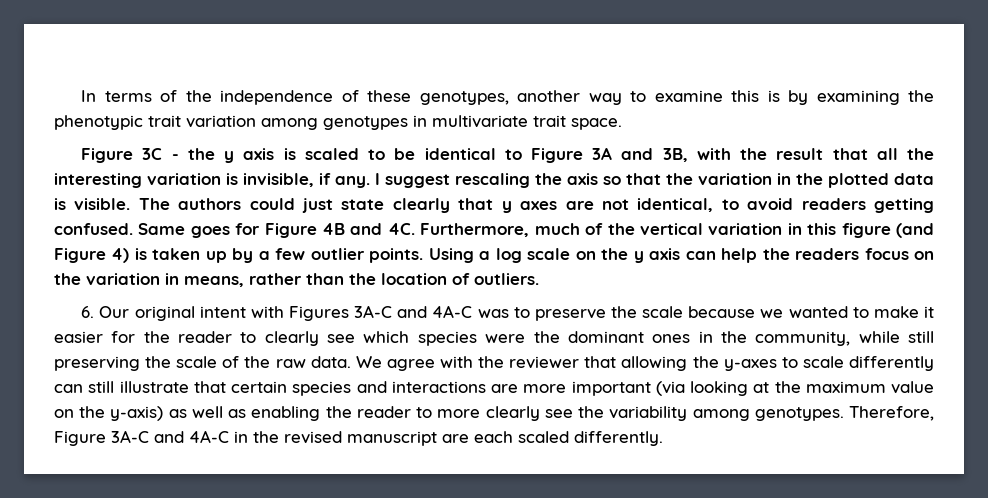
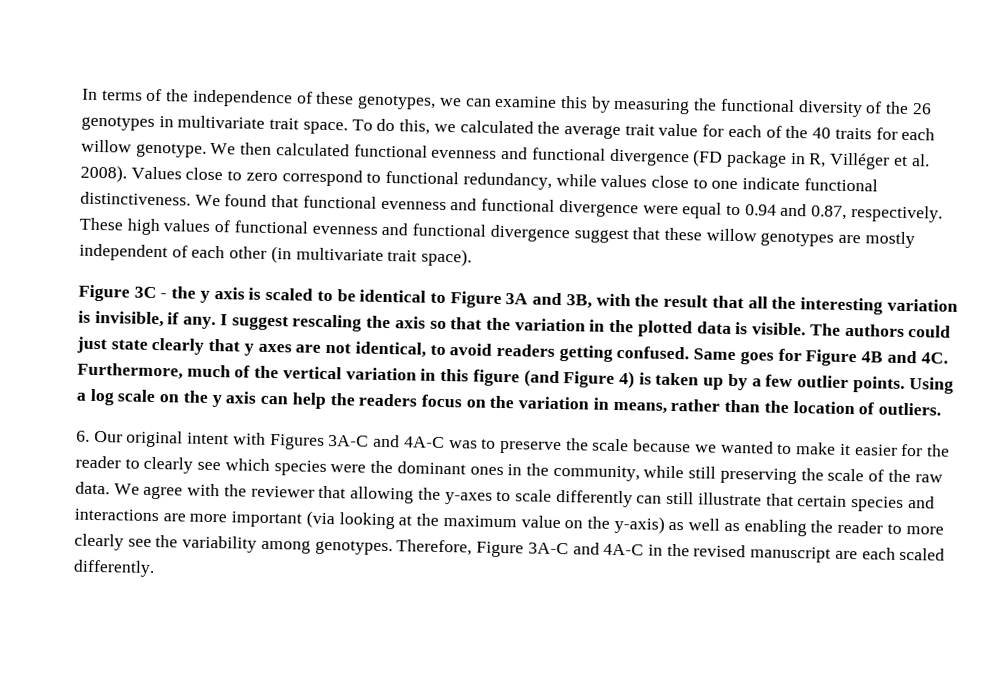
[517,90,935,105] [54,115,318,130] another way to examine this is by examining the phenotypic trait variation among -> [438,95,932,118] we can examine this by measuring the functional diversity of the 26
(622, 124) none -> [351,118,936,141] [81,139,930,170] [80,164,878,192] [80,191,943,223] [79,217,915,249] [79,243,473,267] To do this, we calculated the average trait value for each of the 40 traits for each willow genotype. We then calculated functional evenness and functional divergence (FD package in R, Villéger et al. 2008). Values close to zero correspond to functional redundancy, while values close to one indicate functional distinctiveness. We found that functional evenness and functional divergence were equal to 0.94 and 0.87, respectively. These high values of functional evenness and functional divergence suggest that these willow genotypes are mostly independent of each other (in multivariate trait space).

